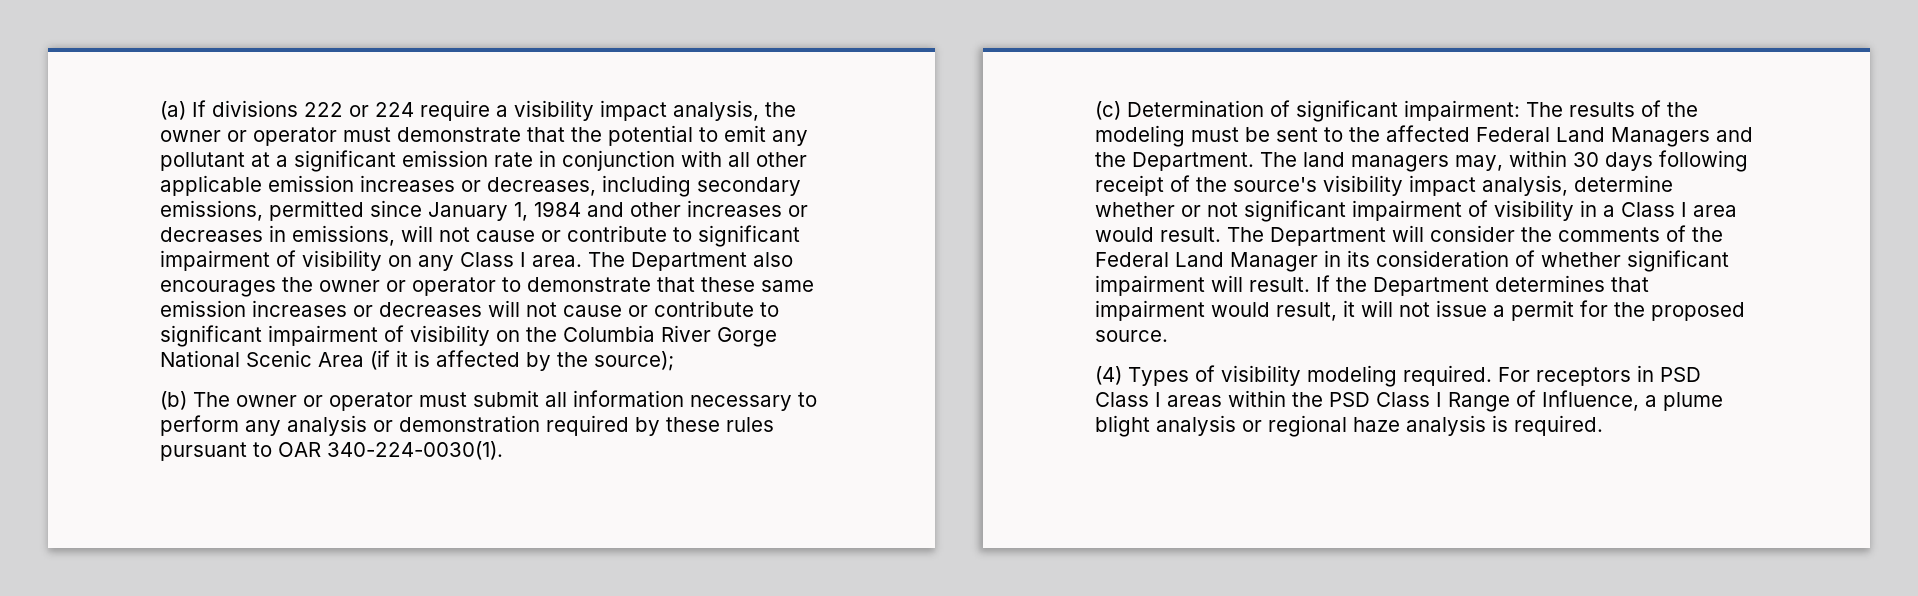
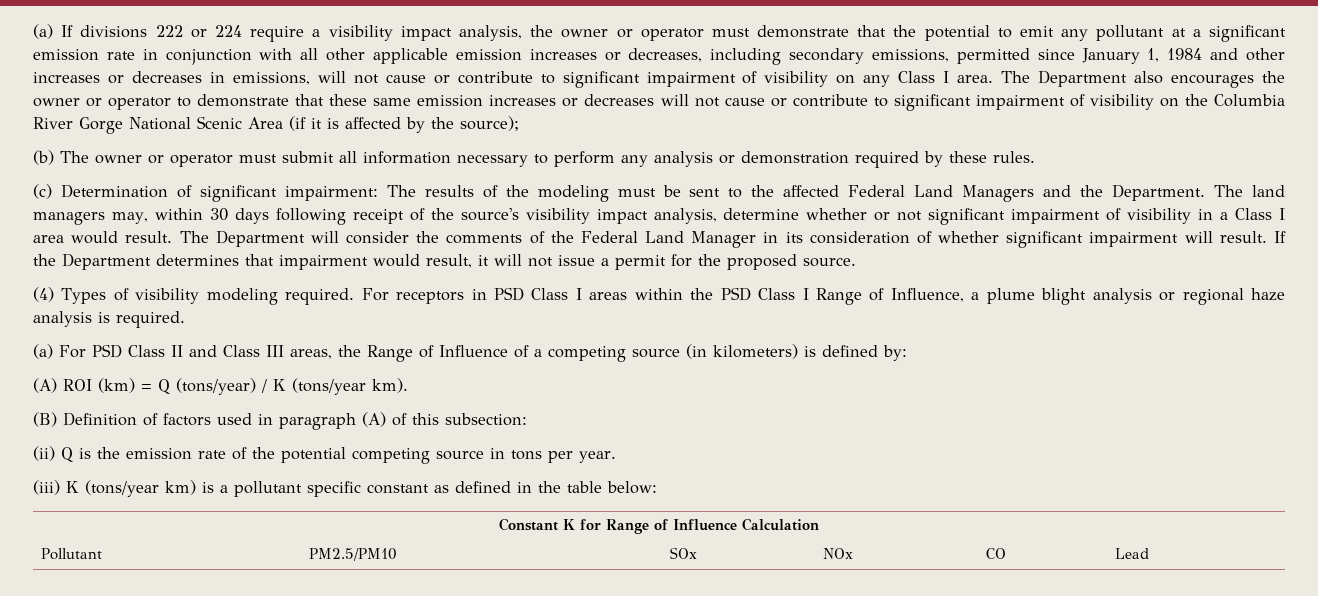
[726,417,774,432] [160,441,503,461] rules pursuant to OAR 340-224-0030(1). -> [993,151,1035,163] rules.
(1603, 425) none -> [33,344,907,362] [33,378,408,395] [33,412,527,430] [33,446,616,464] [33,480,657,497] [499,518,819,534] [41,548,103,560] [309,548,398,561] [670,547,698,559] [823,548,854,559] [986,548,1007,559] [1115,548,1150,559] // (a) For PSD Class II and Class III areas, the Range of Influence of a competing source (in kilometers) is defined by: // (A) ROI (km) = Q (tons/year) / K (tons/year km). // (B) Definition of factors used in paragraph (A) of this subsection: // (ii) Q is the emission rate of the potential competing source in tons per year. // (iii) K (tons/year km) is a pollutant specific constant as defined in the table below: // Constant K for Range of Influence Calculation // Pollutant | PM2.5/PM10 | SOx | NOx | CO | Lead

